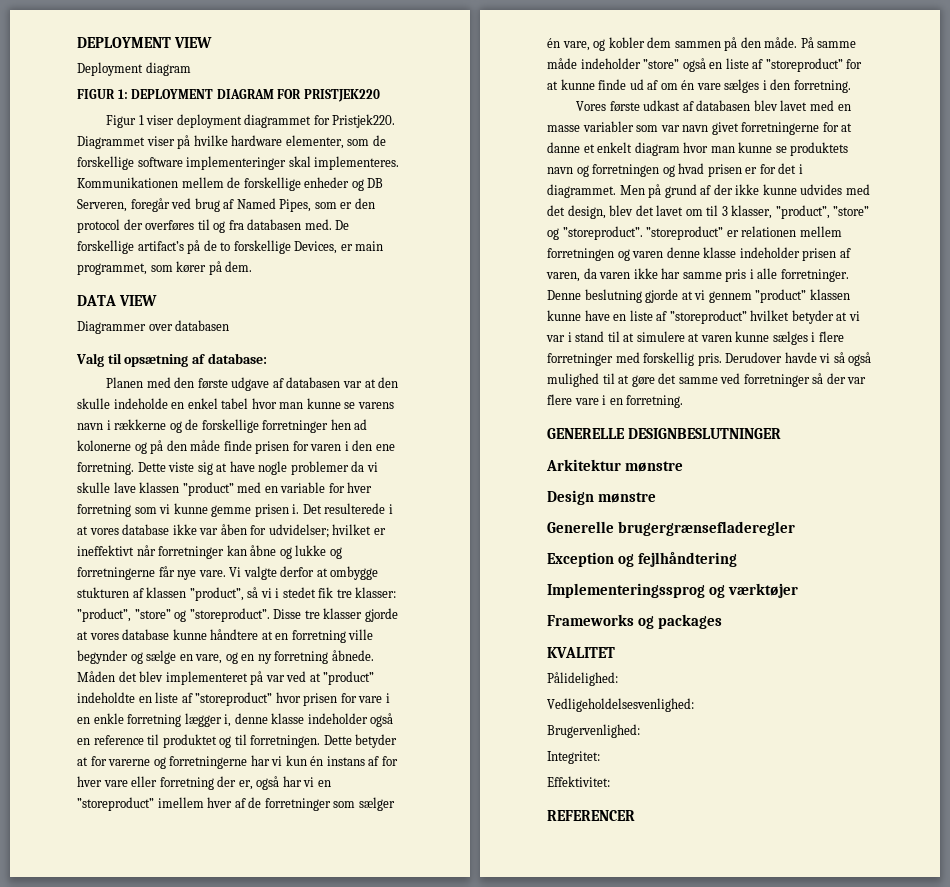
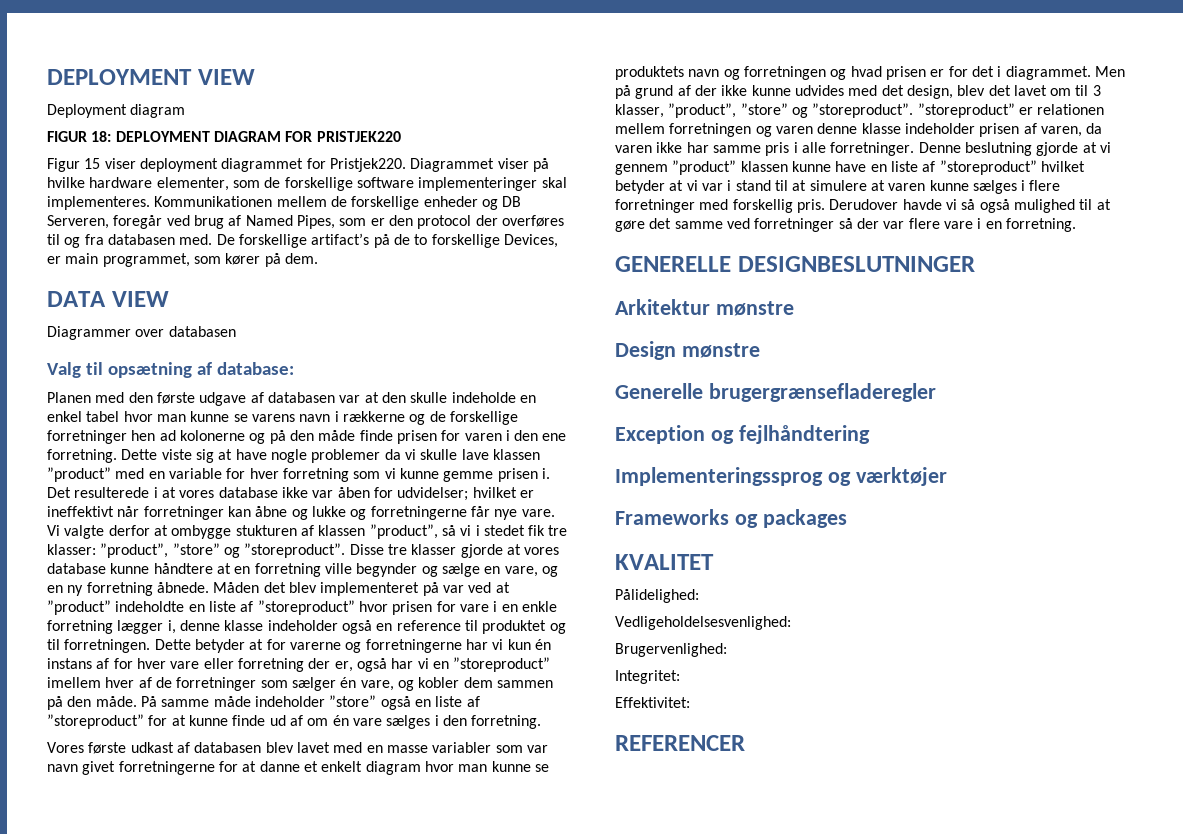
[117,89,128,99] 1: -> [91,131,112,142] 18:
[138,115,144,125] 1 -> [84,158,101,169] 15

